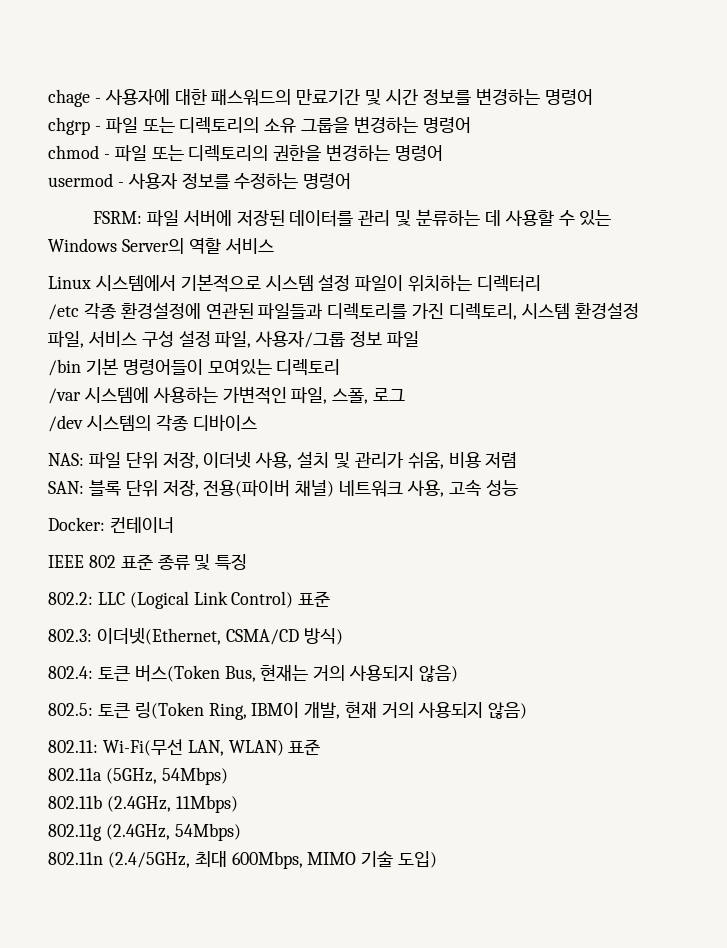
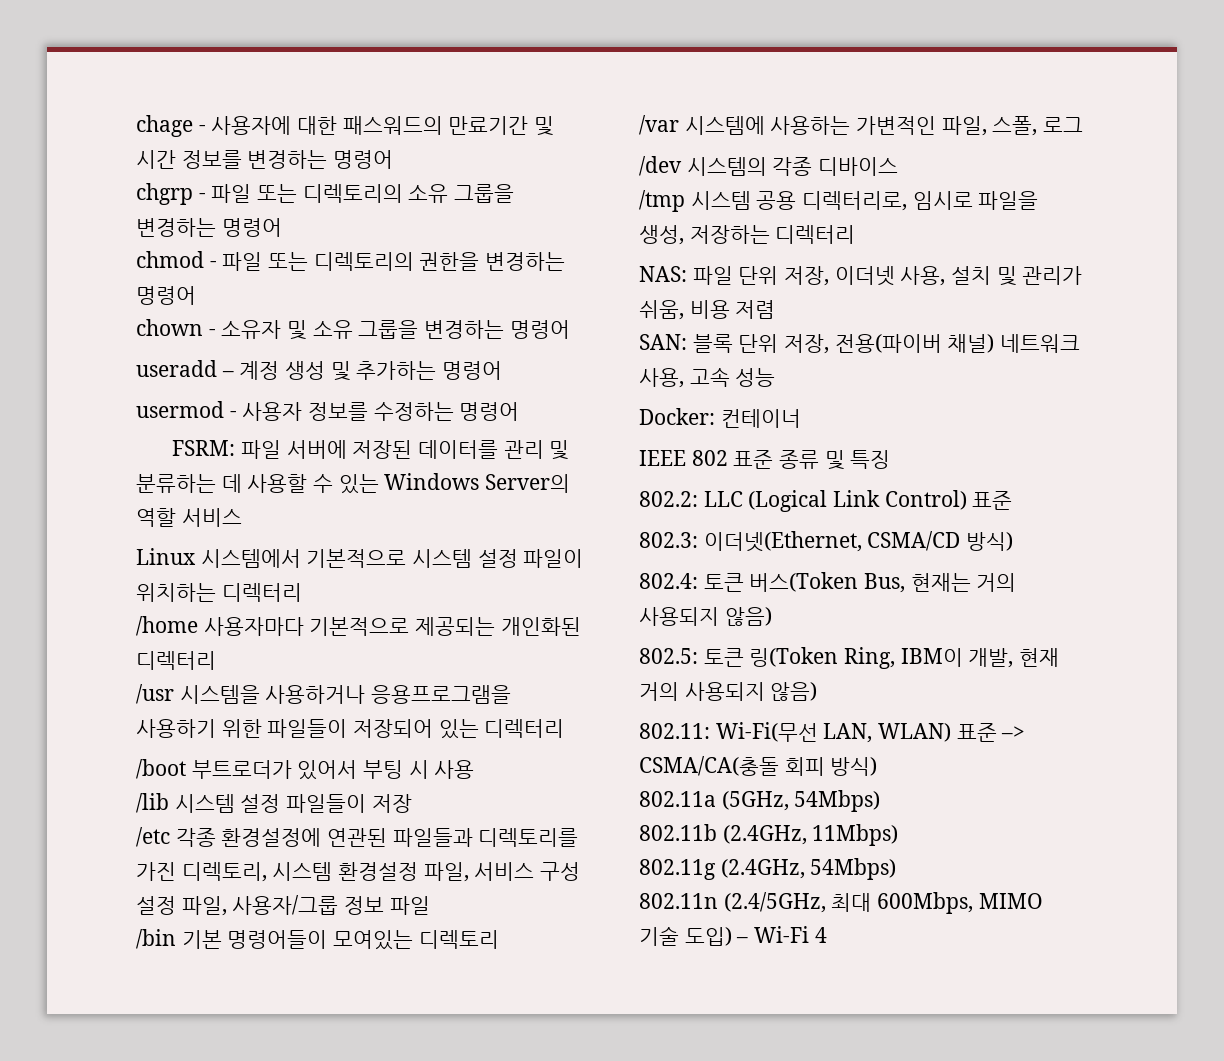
(444, 153) none -> [136,319,570,340] [136,360,503,381] // chown - 소유자 및 소유 그룹을 변경하는 명령어 // useradd – 계정 생성 및 추가하는 명령어
(542, 283) none -> [136,616,581,636] [136,651,216,670] [136,684,512,704] [136,719,565,739] [136,759,475,780] [136,793,412,813] // /home 사용자마다 기본적으로 제공되는 개인화된 디렉터리 // /usr 시스템을 사용하거나 응용프로그램을 사용하기 위한 파일들이 저장되어 있는 디렉터리 // /boot 부트로더가 있어서 부팅 시 사용 // /lib 시스템 설정 파일들이 저장
(257, 422) none -> [639,190,1039,212] [639,225,856,245] // /tmp 시스템 공용 디렉터리로, 임시로 파일을 생성, 저장하는 디렉터리
(321, 747) none -> [1001,726,1026,739] [639,756,878,776] –> CSMA/CA(충돌 회피 방식)
(438, 859) none -> [736,926,827,943] – Wi-Fi 4

